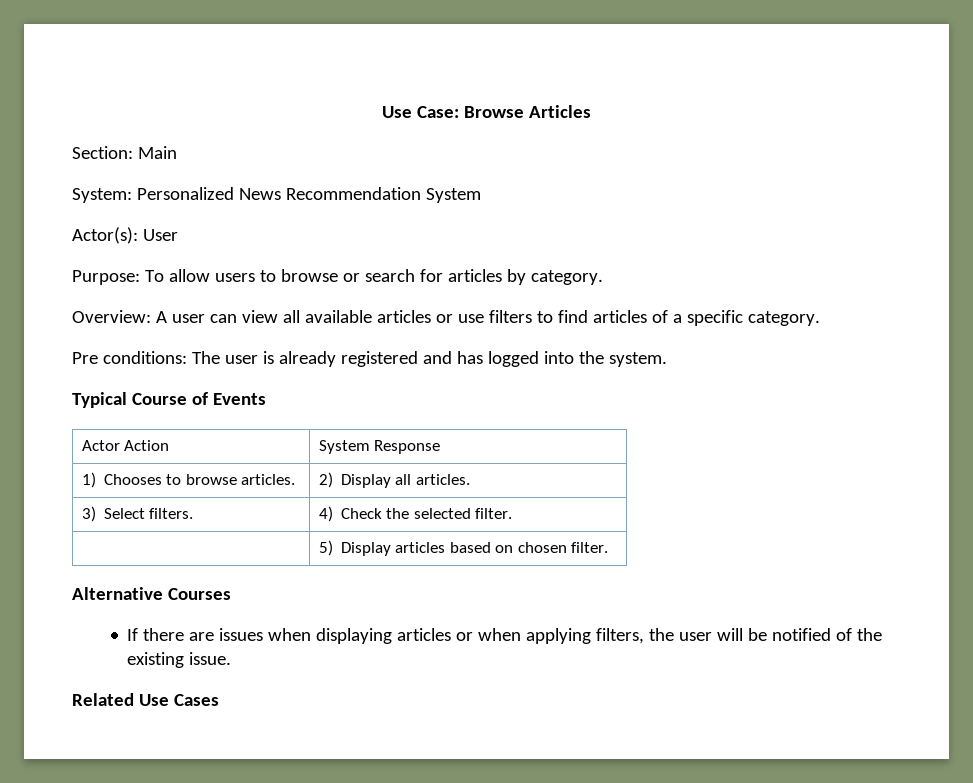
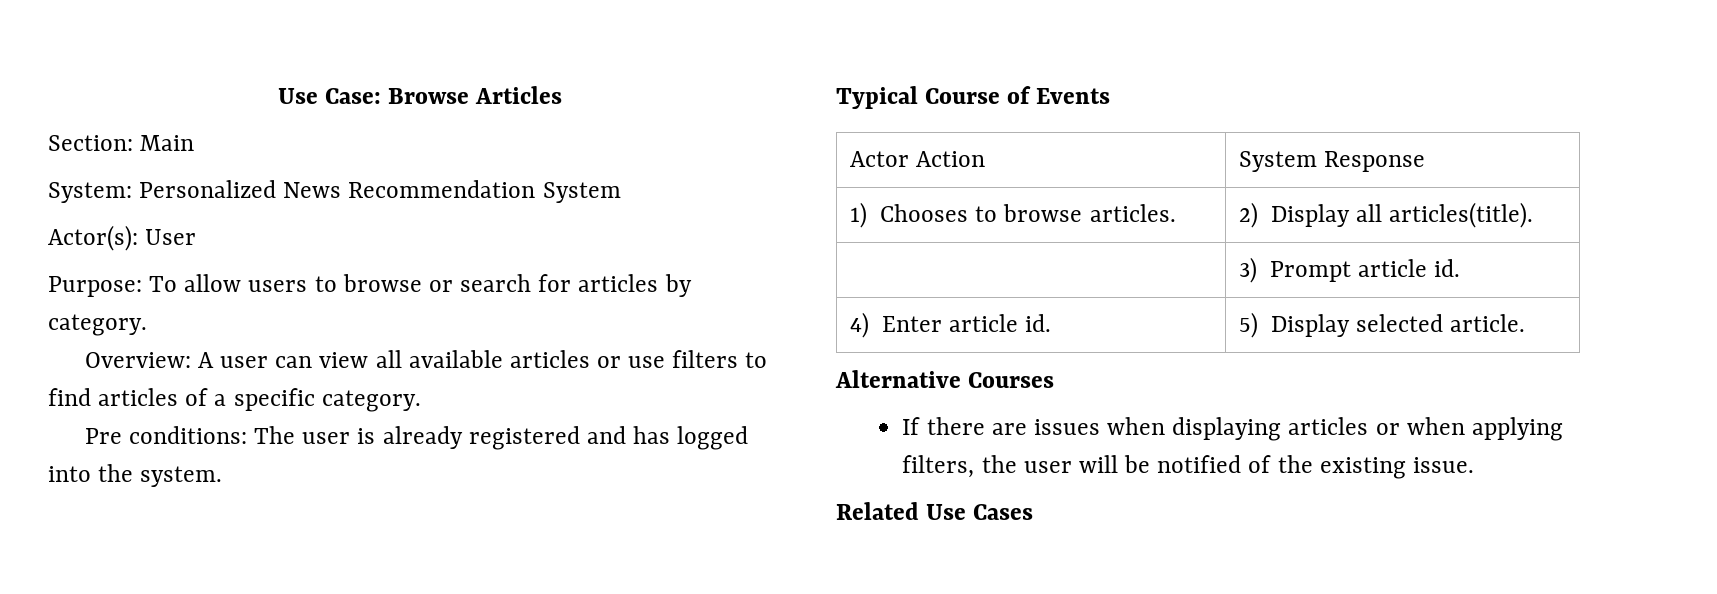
[415,474,470,485] [81,506,194,522] [318,506,513,522] [318,540,609,556] articles. // 3) Select filters. | 4) Check the selected filter. // | 5) Display articles based on chosen filter. -> [1389,202,1534,228] [1238,257,1461,283] [849,312,1052,338] [1238,312,1526,338] articles(title). // | 3) Prompt article id. // 4) Enter article id. | 5) Display selected article.

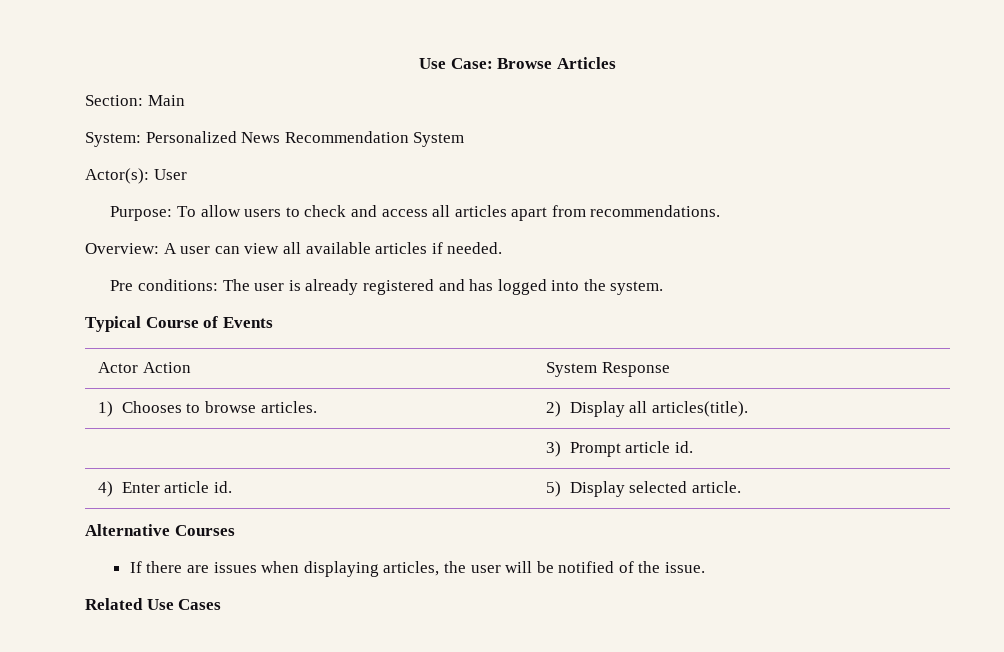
[342,274,692,297] [48,314,147,336] browse or search for articles by category. -> [304,205,721,221] check and access all articles apart from recommendations.
[597,350,768,368] [48,388,421,412] or use filters to find articles of a specific category. -> [431,242,503,254] if needed.
[1288,417,1563,441] [902,455,975,478] articles or when applying filters, -> [383,561,440,576] articles,
[1319,457,1406,479] existing -> (661, 567) none

